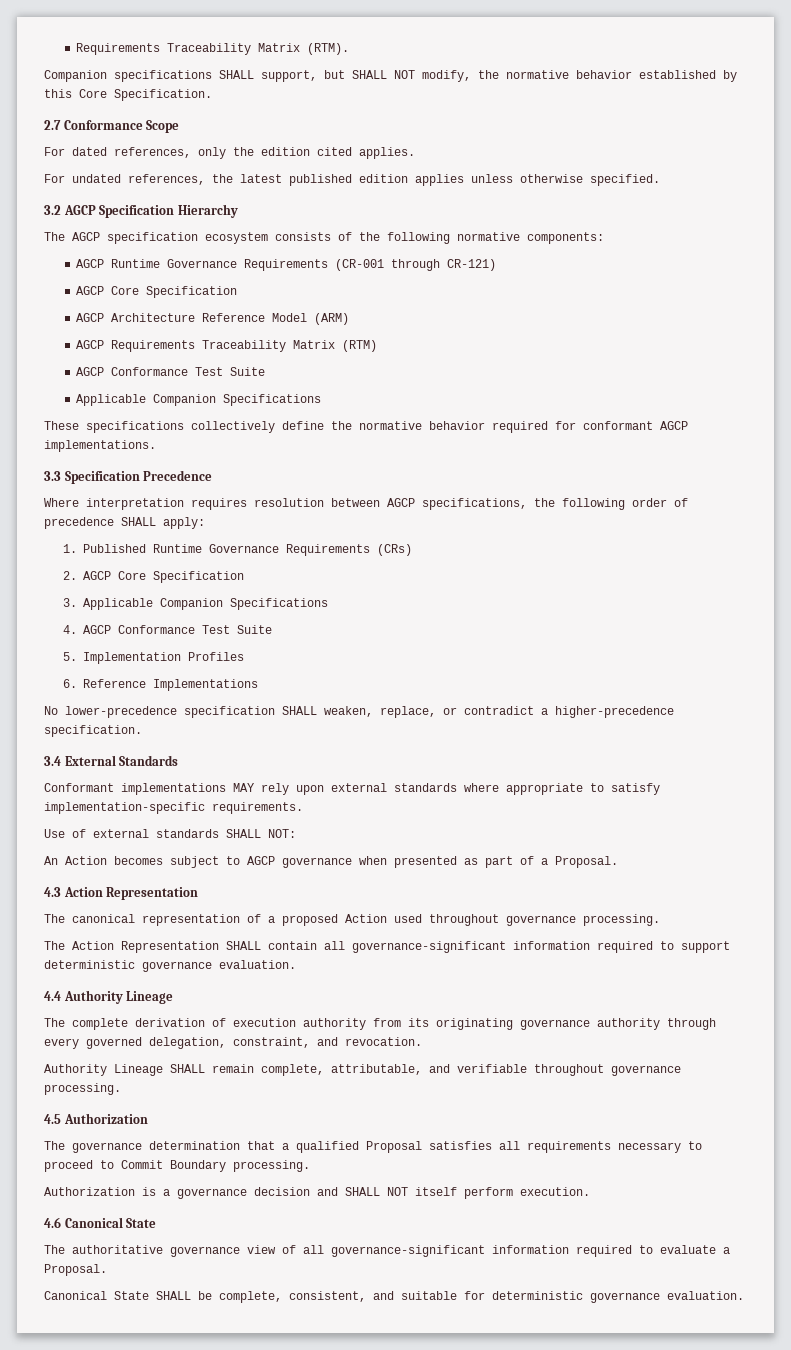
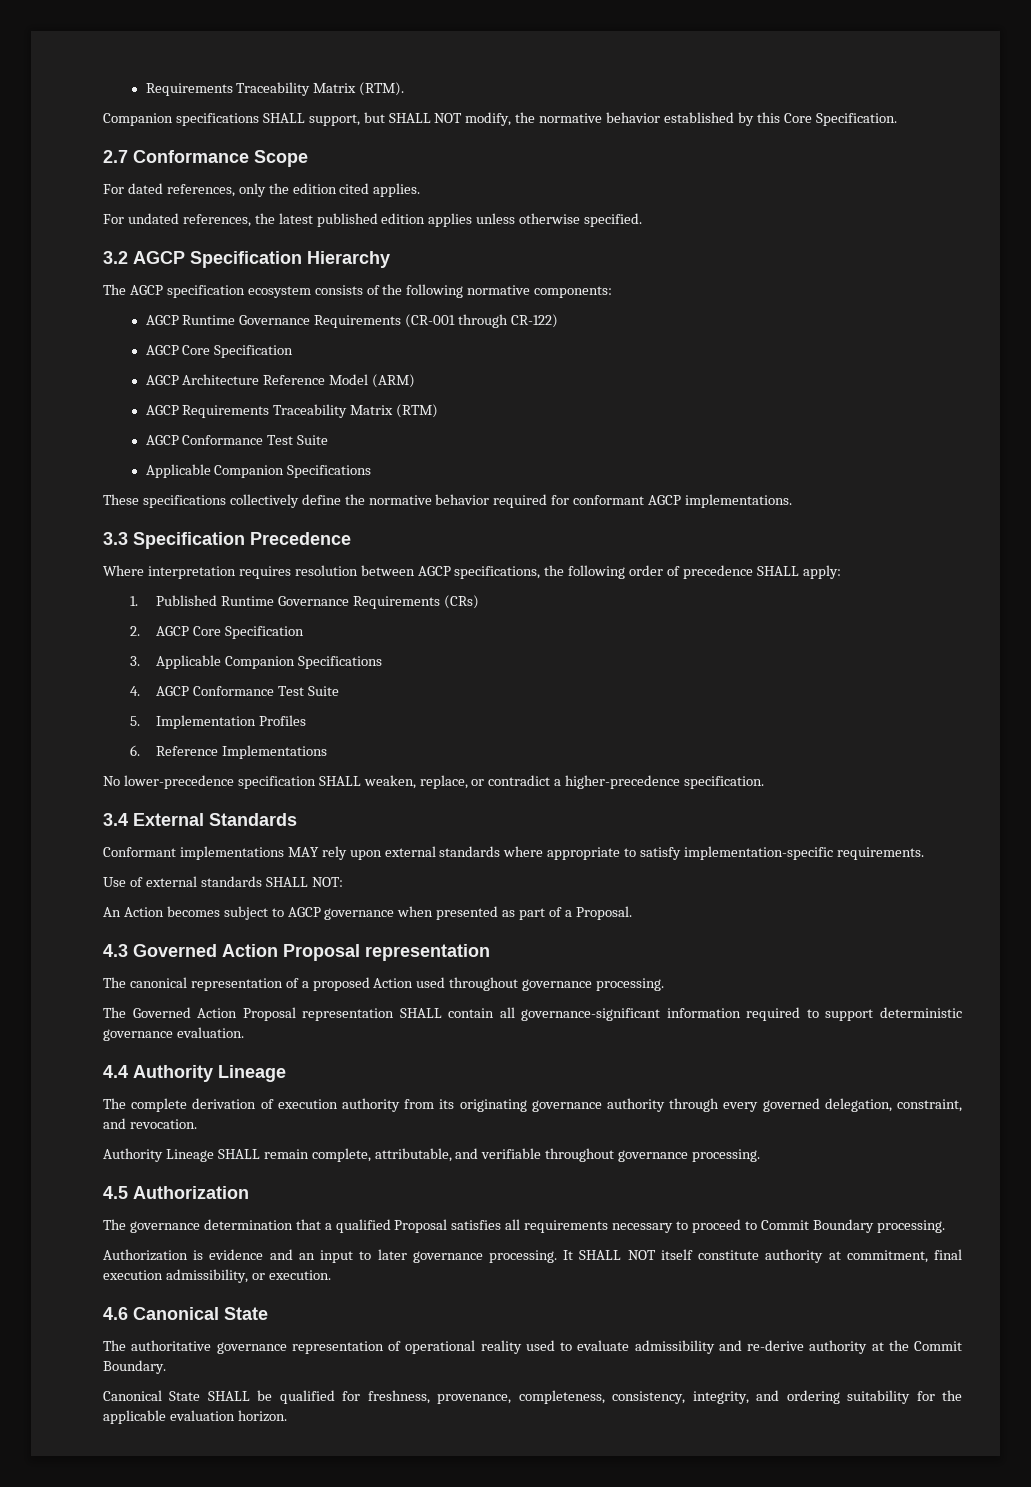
[446,259,496,271] CR-121) -> [510,314,558,328] CR-122)
[63,887,199,900] Action Representation -> [133,944,490,961] Governed Action Proposal representation
[72,941,219,953] Action Representation -> [132,1007,395,1021] Governed Action Proposal representation
[163,1187,513,1199] a governance decision and SHALL NOT itself perform -> [209,1249,962,1263] [103,1269,265,1283] evidence and an input to later governance processing. It SHALL NOT itself constitute authority at commitment, final execution admissibility, or
[247,1245,730,1257] [44,1264,107,1276] [44,1291,744,1303] view of all governance-significant information required to evaluate a Proposal. // Canonical State SHALL be complete, consistent, and suitable for deterministic governance evaluation. -> [291,1340,962,1354] [103,1360,166,1374] [103,1390,963,1404] [103,1410,287,1424] representation of operational reality used to evaluate admissibility and re-derive authority at the Commit Boundary. // Canonical State SHALL be qualified for freshness, provenance, completeness, consistency, integrity, and ordering suitability for the applicable evaluation horizon.

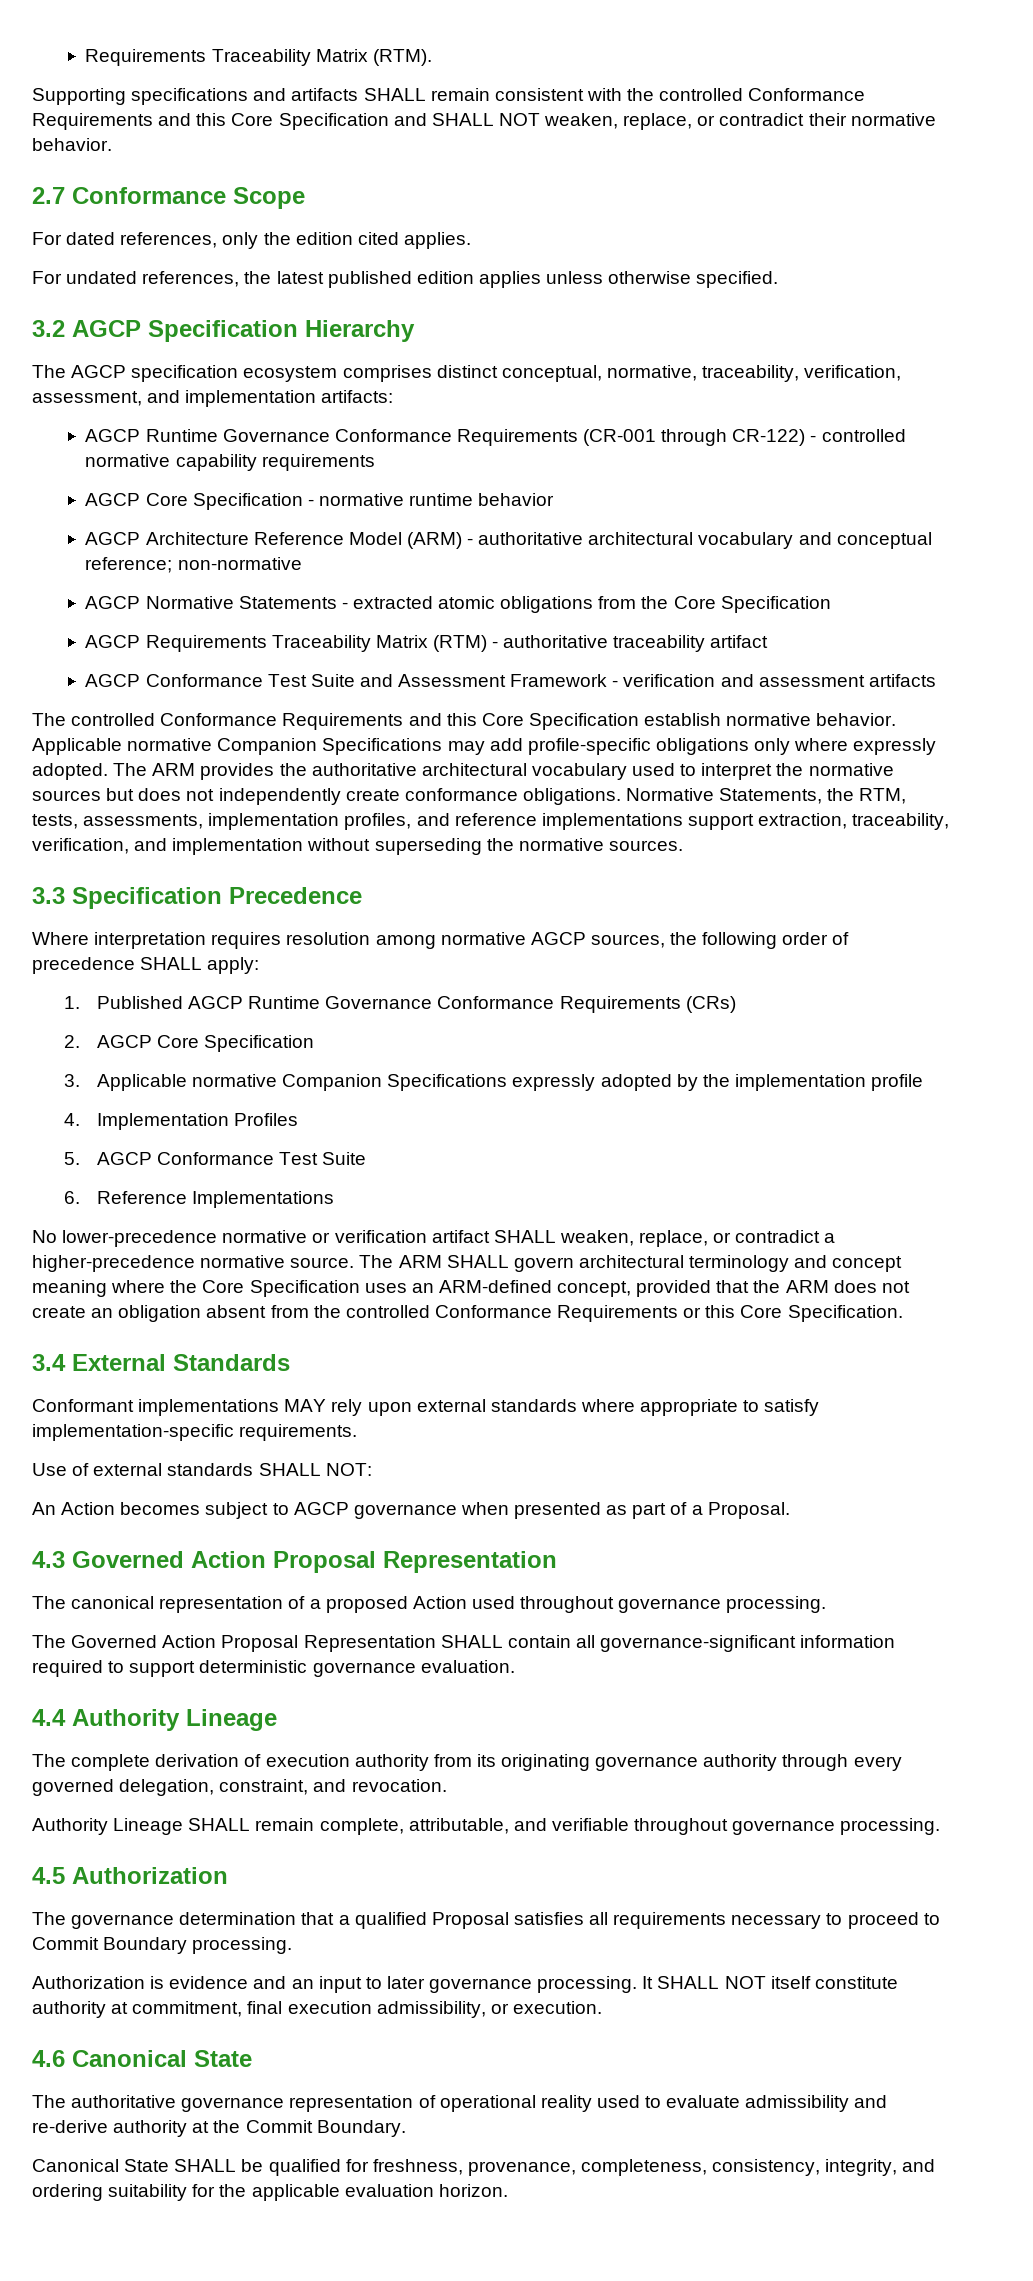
[103,112,897,126] Companion specifications SHALL support, but SHALL NOT modify, the normative behavior established by this Core Specification. -> [32,88,866,105] [32,113,936,130] [32,138,112,151] Supporting specifications and artifacts SHALL remain consistent with the controlled Conformance Requirements and this Core Specification and SHALL NOT weaken, replace, or contradict their normative behavior.
[314,284,613,298] [145,315,311,325] consists of the following normative components: // AGCP Runtime Governance -> [342,365,902,382] [32,390,394,407] [85,429,452,442] comprises distinct conceptual, normative, traceability, verification, assessment, and implementation artifacts: // AGCP Runtime Governance Conformance
[145,345,294,358] // AGCP Core Specification -> [810,429,906,442] [85,454,375,471] [85,493,555,510] - controlled normative capability requirements // AGCP Core Specification - normative runtime behavior
(416, 381) none -> [467,532,932,549] [85,557,302,573] [85,596,831,613] - authoritative architectural vocabulary and conceptual reference; non-normative // AGCP Normative Statements - extracted atomic obligations from the Core Specification
[145,435,329,445] [145,464,372,478] [103,494,793,508] // AGCP Conformance Test Suite // Applicable Companion Specifications // These specifications collectively define the normative behavior required for conformant AGCP implementations. -> [492,635,769,652] [85,674,936,687] [32,713,897,730] [32,738,937,755] [32,763,894,780] [32,788,907,805] [32,813,950,830] [32,838,683,855] - authoritative traceability artifact // AGCP Conformance Test Suite and Assessment Framework - verification and assessment artifacts // The controlled Conformance Requirements and this Core Specification establish normative behavior. Applicable normative Companion Specifications may add profile-specific obligations only where expressly adopted. The ARM provides the authoritative architectural vocabulary used to interpret the normative sources but does not independently create conformance obligations. Normative Statements, the RTM, tests, assessments, implementation profiles, and reference implementations support extraction, traceability, verification, and implementation without superseding the normative sources.
[360,565,541,579] between AGCP specifications, -> [375,932,665,949] among normative AGCP sources,
[221,596,349,606] Runtime Governance -> [188,996,555,1009] AGCP Runtime Governance Conformance
[225,656,382,669] [129,686,339,696] [129,715,307,729] Companion Specifications // 4. AGCP Conformance Test Suite // 5. Implementation Profiles -> [192,1074,924,1091] [64,1113,299,1130] [64,1152,367,1165] normative Companion Specifications expressly adopted by the implementation profile // 4. Implementation Profiles // 5. AGCP Conformance Test Suite
[237,776,316,789] specification -> [222,1230,490,1243] normative or verification artifact
[684,776,765,789] specification. -> [200,1255,903,1272] [32,1280,910,1297] [32,1305,903,1322] normative source. The ARM SHALL govern architectural terminology and concept meaning where the Core Specification uses an ARM-defined concept, provided that the ARM does not create an obligation absent from the controlled Conformance Requirements or this Core Specification.
[365,944,490,961] representation -> [383,1551,557,1573] Representation
[302,1008,395,1021] representation -> [303,1635,436,1652] Representation

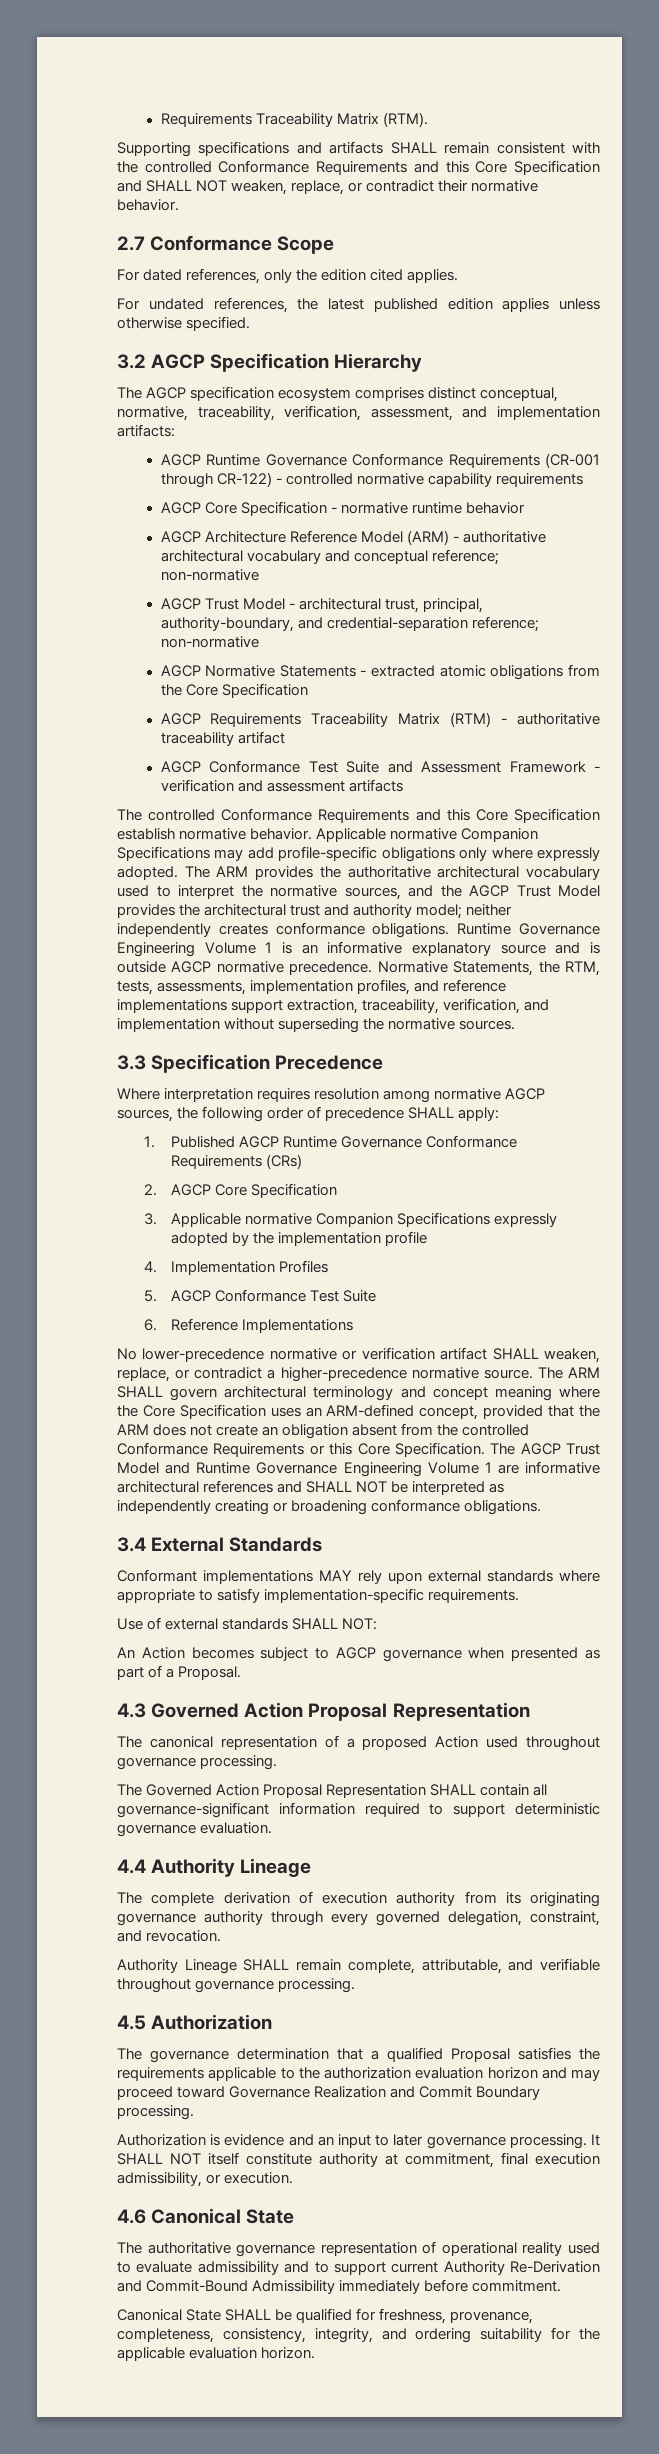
(302, 563) none -> [160,598,483,613] [160,616,539,632] [160,636,259,648] // AGCP Trust Model - architectural trust, principal, authority-boundary, and credential-separation reference; non-normative
[32,788,621,805] sources but does not independently create conformance obligations. -> [344,885,600,900] [117,904,513,919] [117,922,600,938] [117,941,600,957] [117,961,373,975] sources, and the AGCP Trust Model provides the architectural trust and authority model; neither independently creates conformance obligations. Runtime Governance Engineering Volume 1 is an informative explanatory source and is outside AGCP normative precedence.
(903, 1313) none -> [490,1443,600,1455] [117,1461,600,1477] [117,1480,505,1495] [117,1499,542,1515] The AGCP Trust Model and Runtime Governance Engineering Volume 1 are informative architectural references and SHALL NOT be interpreted as independently creating or broadening conformance obligations.
[589,1912,940,1929] all requirements necessary to proceed to -> [579,2048,600,2060] [117,2067,600,2081] [117,2086,416,2100] the requirements applicable to the authorization evaluation horizon and may proceed toward Governance Realization and
[32,2120,406,2137] re-derive authority at the Commit Boundary. -> [314,2261,600,2275] [117,2279,562,2294] to support current Authority Re-Derivation and Commit-Bound Admissibility immediately before commitment.

